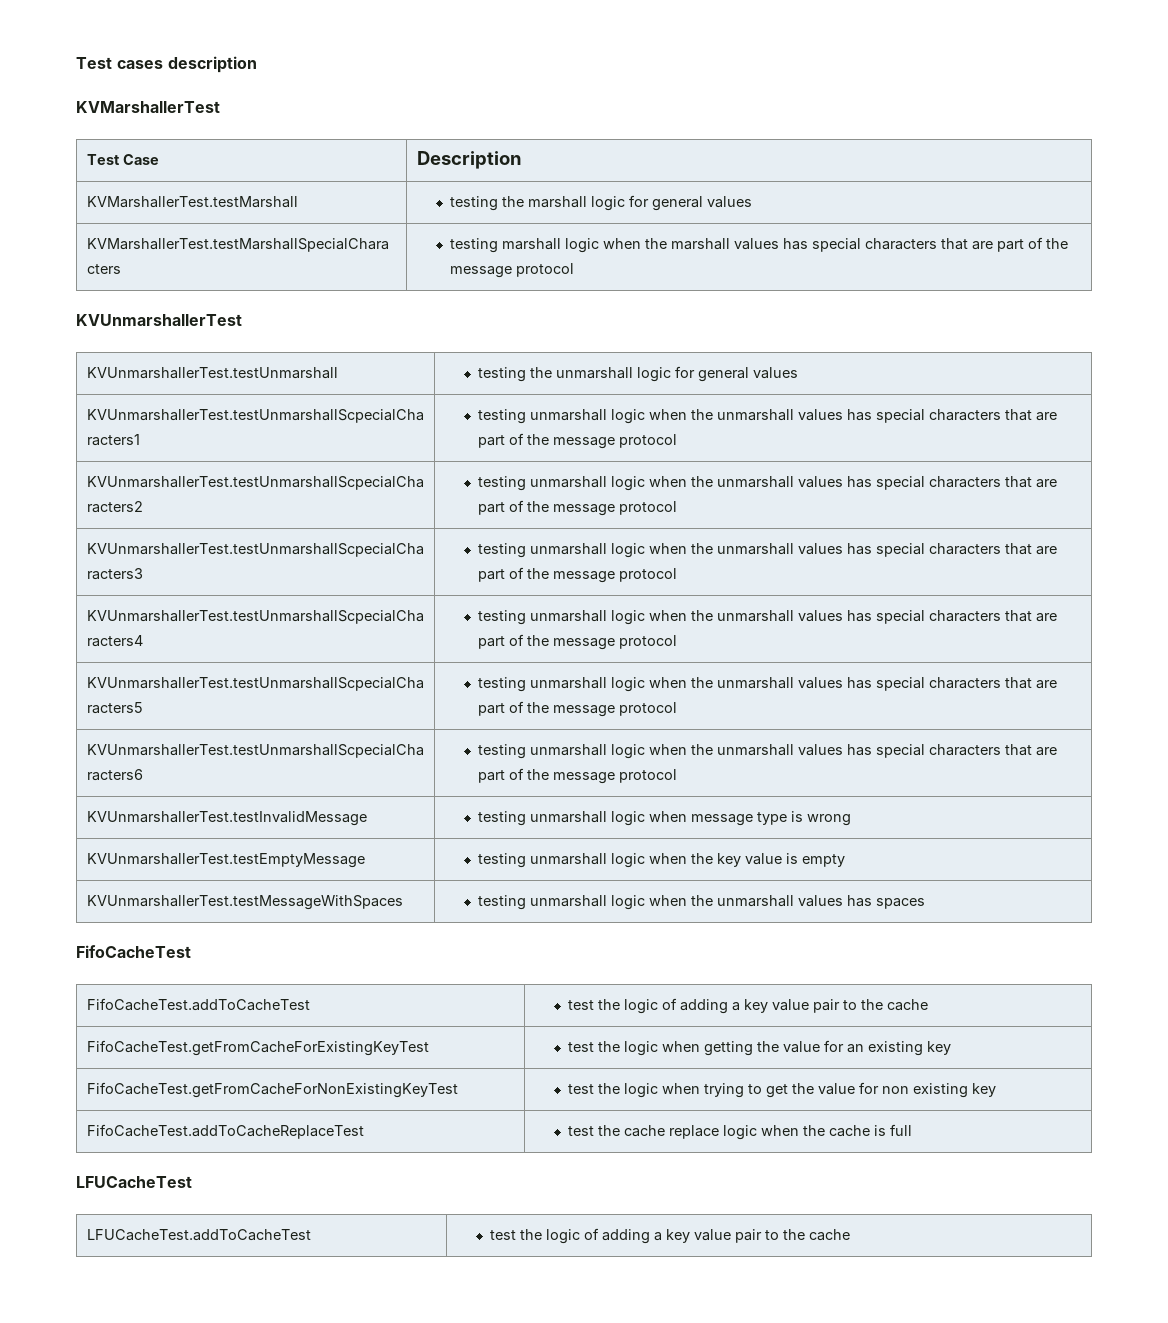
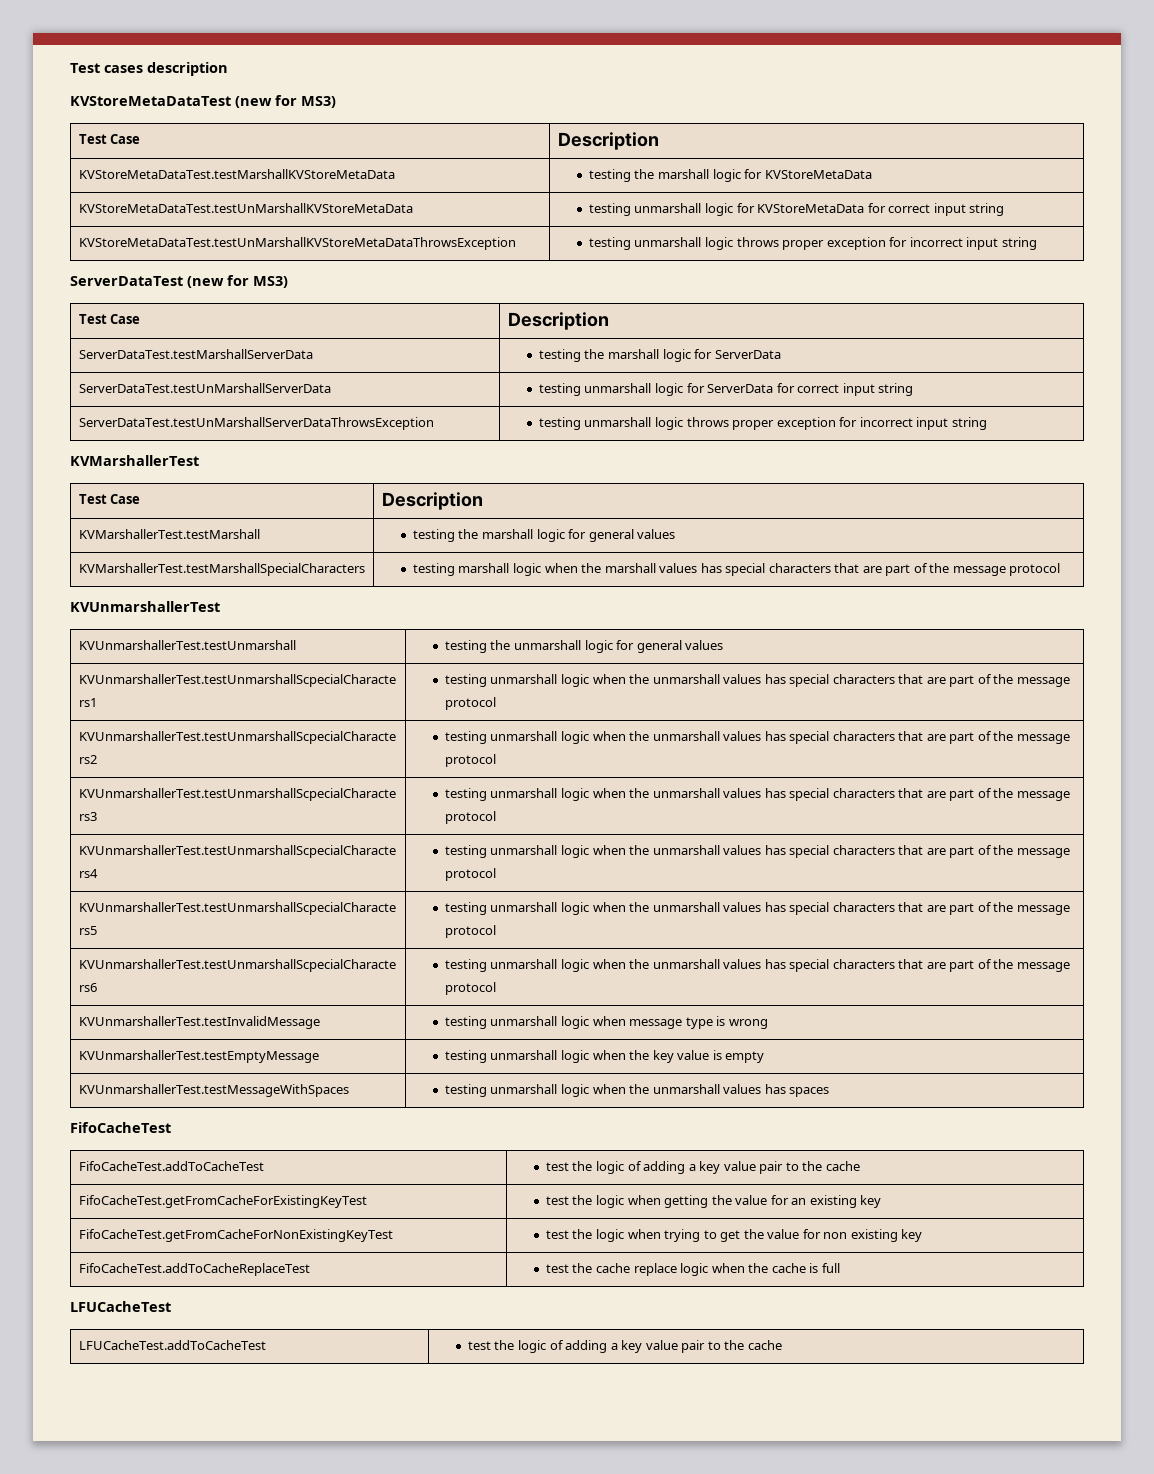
(257, 64) none -> [70,95,336,108] [78,134,141,144] [557,132,659,150] [78,169,395,179] [588,169,872,182] [78,203,413,213] [588,203,1005,216] [78,237,516,250] [588,237,1037,250] [70,275,288,288] [78,314,141,324] [507,312,609,330] [78,349,313,359] [538,349,781,362] [78,383,331,393] [538,383,914,396] [78,417,434,430] [538,417,987,430] // KVStoreMetaDataTest (new for MS3) // Test Case | Description // KVStoreMetaDataTest.testMarshallKVStoreMetaData | testing the marshall logic for KVStoreMetaData // KVStoreMetaDataTest.testUnMarshallKVStoreMetaData | testing unmarshall logic for KVStoreMetaData for correct input string // KVStoreMetaDataTest.testUnMarshallKVStoreMetaDataThrowsException | testing unmarshall logic throws proper exception for incorrect input string // ServerDataTest (new for MS3) // Test Case | Description // ServerDataTest.testMarshallServerData | testing the marshall logic for ServerData // ServerDataTest.testUnMarshallServerData | testing unmarshall logic for ServerData for correct input string // ServerDataTest.testUnMarshallServerDataThrowsException | testing unmarshall logic throws proper exception for incorrect input string

